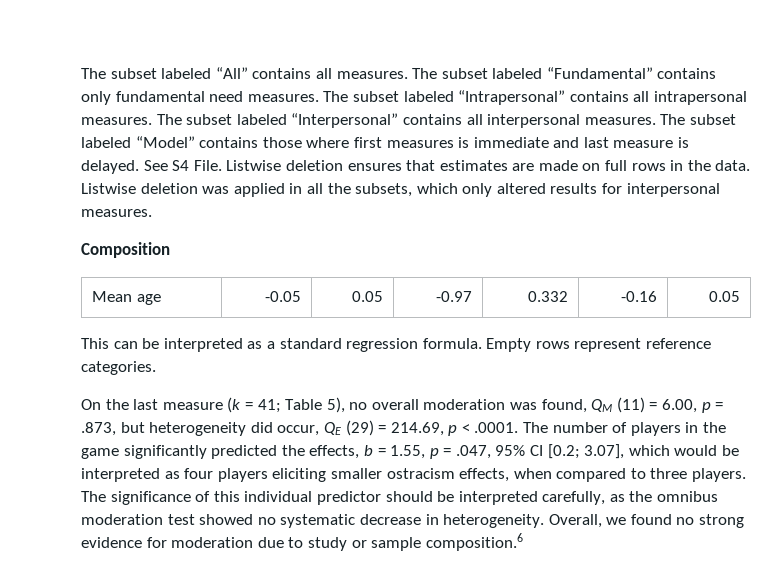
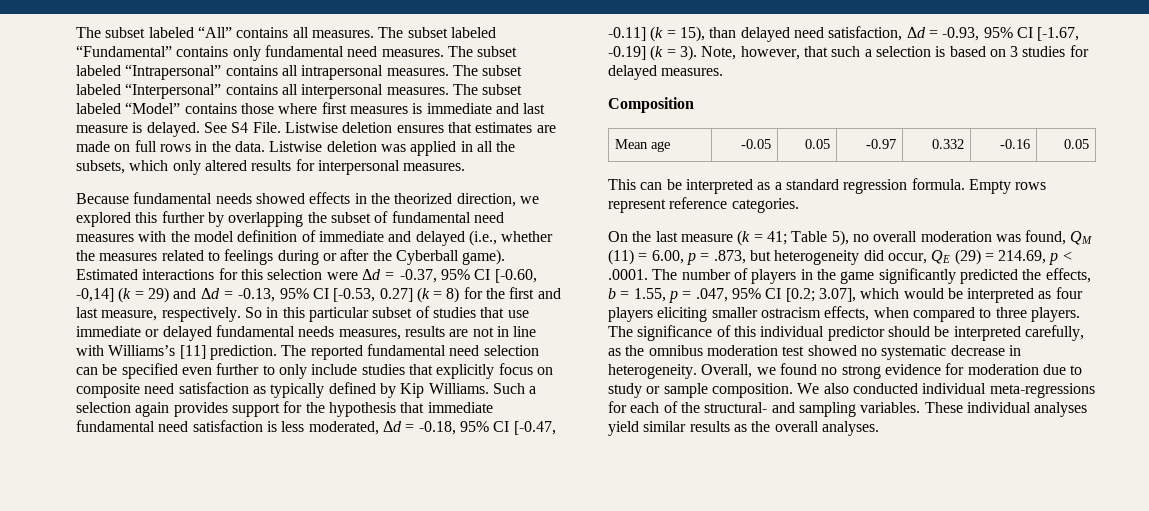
(152, 213) none -> [76,192,539,207] [76,211,504,227] [76,230,554,246] [76,249,506,265] [76,268,537,283] [76,287,561,303] [76,306,529,322] [76,325,537,341] [76,344,539,360] [76,363,553,379] [76,382,537,398] [76,401,493,417] [76,420,556,435] [608,26,1080,42] [608,45,1089,61] [608,65,724,80] // Because fundamental needs showed effects in the theorized direction, we explored this further by overlapping the subset of fundamental need measures with the model definition of immediate and delayed (i.e., whether the measures related to feelings during or after the Cyberball game). Estimated interactions for this selection were Δd = -0.37, 95% CI [-0.60, -0,14] (k = 29) and Δd = -0.13, 95% CI [-0.53, 0.27] (k = 8) for the first and last measure, respectively. So in this particular subset of studies that use immediate or delayed fundamental needs measures, results are not in line with Williams’s [11] prediction. The reported fundamental need selection can be specified even further to only include studies that explicitly focus on composite need satisfaction as typically defined by Kip Williams. Such a selection again provides support for the hypothesis that immediate fundamental need satisfaction is less moderated, Δd = -0.18, 95% CI [-0.47, -0.11] (k = 15), than delayed need satisfaction, Δd = -0.93, 95% CI [-1.67, -0.19] (k = 3). Note, however, that such a selection is based on 3 studies for delayed measures.
[425,533,523,551] composition.6 -> [711,383,1095,398] [608,401,1088,417] [608,421,879,436] composition. We also conducted individual meta-regressions for each of the structural- and sampling variables. These individual analyses yield similar results as the overall analyses.

